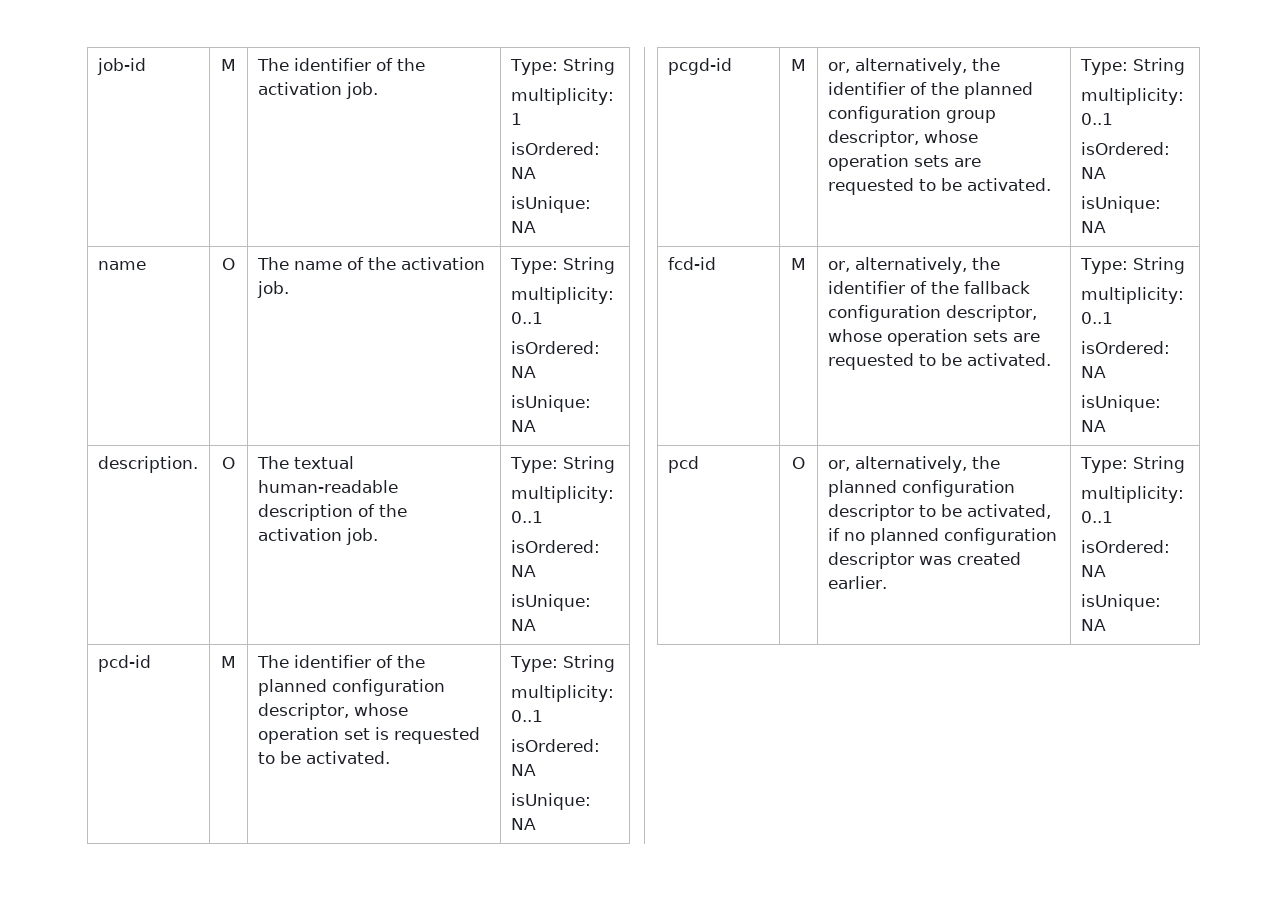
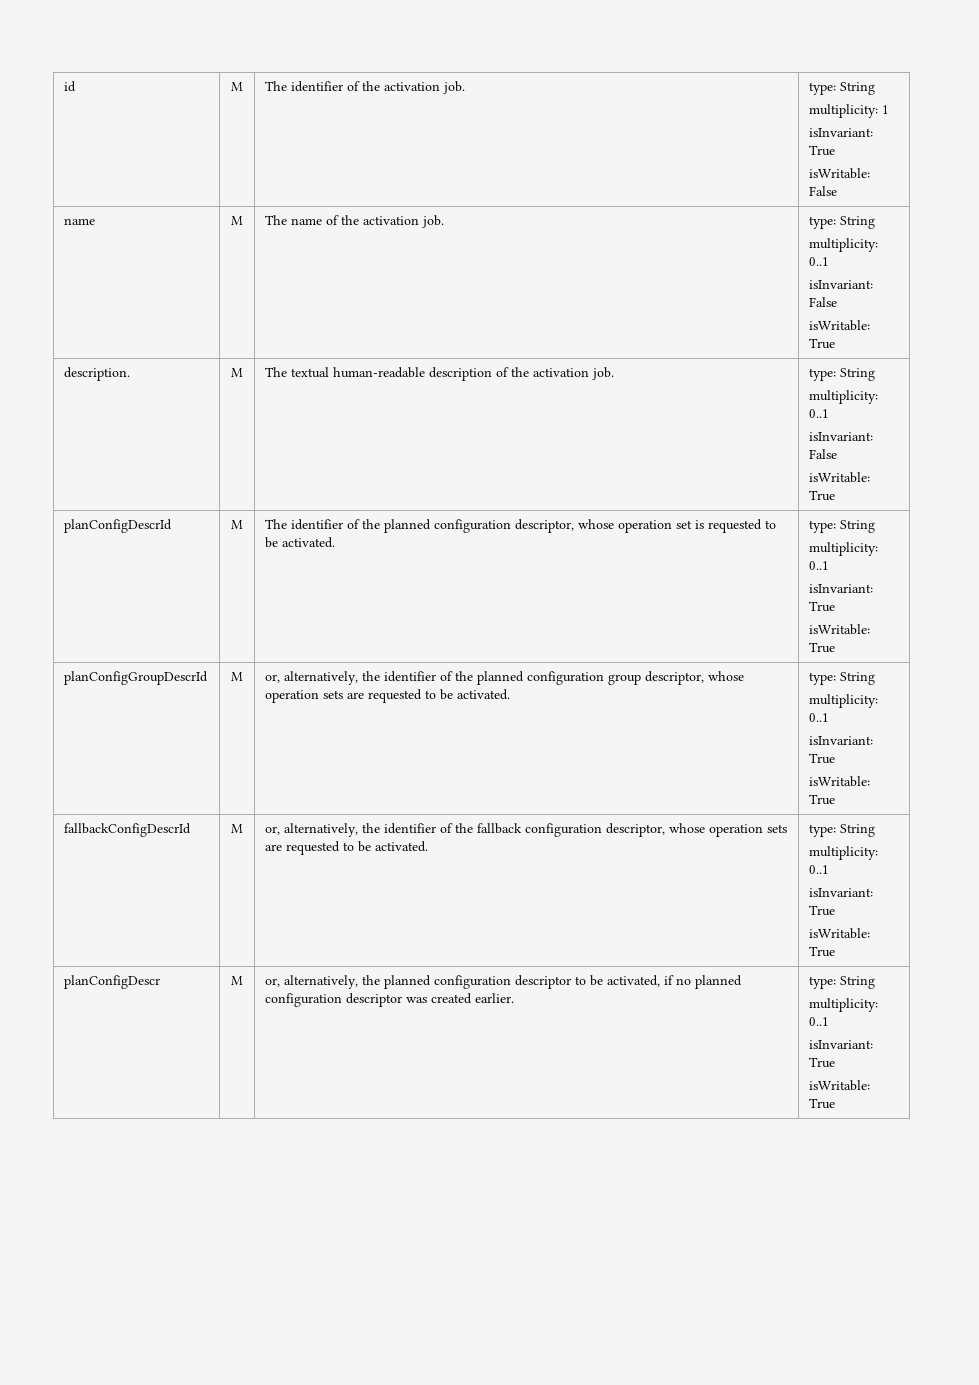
[96,58,146,75] job-id -> [64,81,77,92] id
[509,59,558,75] Type: -> [809,82,837,95] type:
[510,142,600,155] [510,167,536,179] [510,196,591,213] [510,221,536,233] isOrdered: NA // isUnique: NA -> [809,128,874,137] [809,145,836,156] [809,168,871,179] [809,186,838,196] isInvariant: True // isWritable: False
[222,258,235,270] O -> [231,216,243,225] M
[509,257,615,274] [510,287,614,304] [510,312,543,324] [510,341,600,354] [510,366,536,378] [510,395,591,412] [510,420,536,432] Type: String // multiplicity: 0..1 // isOrdered: NA // isUnique: NA -> [809,216,876,229] [809,238,879,252] [809,257,830,266] [809,280,874,289] [809,297,838,307] [809,320,871,331] [809,338,836,349] type: String // multiplicity: 0..1 // isInvariant: False // isWritable: True
[222,457,235,469] O -> [231,368,243,377] M
[509,456,615,473] [510,486,614,503] [510,511,543,523] [510,540,600,553] [510,565,536,577] [510,594,591,611] [510,619,536,631] [97,655,151,672] Type: String // multiplicity: 0..1 // isOrdered: NA // isUnique: NA // pcd-id -> [809,368,876,381] [809,390,879,404] [809,409,830,418] [809,432,874,441] [809,449,838,459] [809,472,871,483] [809,490,836,501] [64,519,173,533] type: String // multiplicity: 0..1 // isInvariant: False // isWritable: True // planConfigDescrId
[509,655,615,672] [510,685,614,702] [510,710,543,722] [510,739,600,752] [510,764,536,776] [510,793,591,810] [510,818,536,830] [667,58,732,75] Type: String // multiplicity: 0..1 // isOrdered: NA // isUnique: NA // pcgd-id -> [809,520,876,533] [809,542,879,556] [809,561,830,570] [809,584,874,593] [809,601,836,612] [809,624,871,635] [809,642,836,653] [64,671,209,685] type: String // multiplicity: 0..1 // isInvariant: True // isWritable: True // planConfigGroupDescrId
[1079,58,1185,75] [1080,88,1184,105] [1080,113,1113,125] [1080,142,1170,155] [1080,167,1106,179] [1080,196,1161,213] [1080,221,1106,233] [667,257,716,270] Type: String // multiplicity: 0..1 // isOrdered: NA // isUnique: NA // fcd-id -> [809,672,876,685] [809,694,879,708] [809,713,830,722] [809,736,874,745] [809,753,836,764] [809,776,871,787] [809,794,836,805] [64,823,192,837] type: String // multiplicity: 0..1 // isInvariant: True // isWritable: True // fallbackConfigDescrId
[1079,257,1185,274] [1080,287,1184,304] [1080,312,1113,324] [1080,341,1170,354] [1080,366,1106,378] [1080,395,1161,412] [1080,420,1106,432] [667,456,699,473] [792,457,805,469] Type: String // multiplicity: 0..1 // isOrdered: NA // isUnique: NA // pcd | O -> [809,824,876,837] [809,846,879,860] [809,865,830,874] [809,888,874,897] [809,905,836,916] [809,928,871,939] [809,946,836,957] [64,975,161,989] [231,976,243,985] type: String // multiplicity: 0..1 // isInvariant: True // isWritable: True // planConfigDescr | M
[1079,456,1185,473] [1080,486,1184,503] [1080,511,1113,523] [1080,540,1170,553] [1080,565,1106,577] [1080,594,1161,611] [1080,619,1106,631] Type: String // multiplicity: 0..1 // isOrdered: NA // isUnique: NA -> [809,976,876,989] [809,998,879,1012] [809,1017,830,1026] [809,1040,874,1049] [809,1057,836,1068] [809,1080,871,1091] [809,1098,836,1109] type: String // multiplicity: 0..1 // isInvariant: True // isWritable: True

